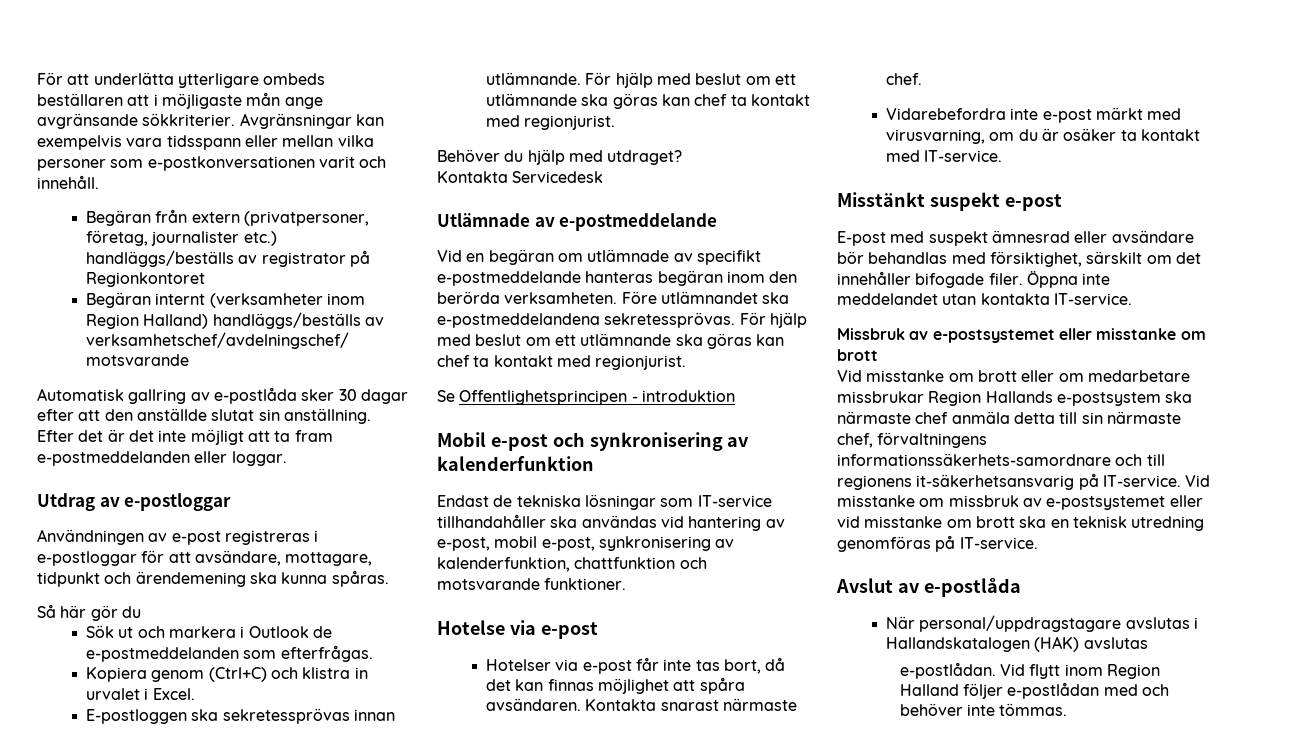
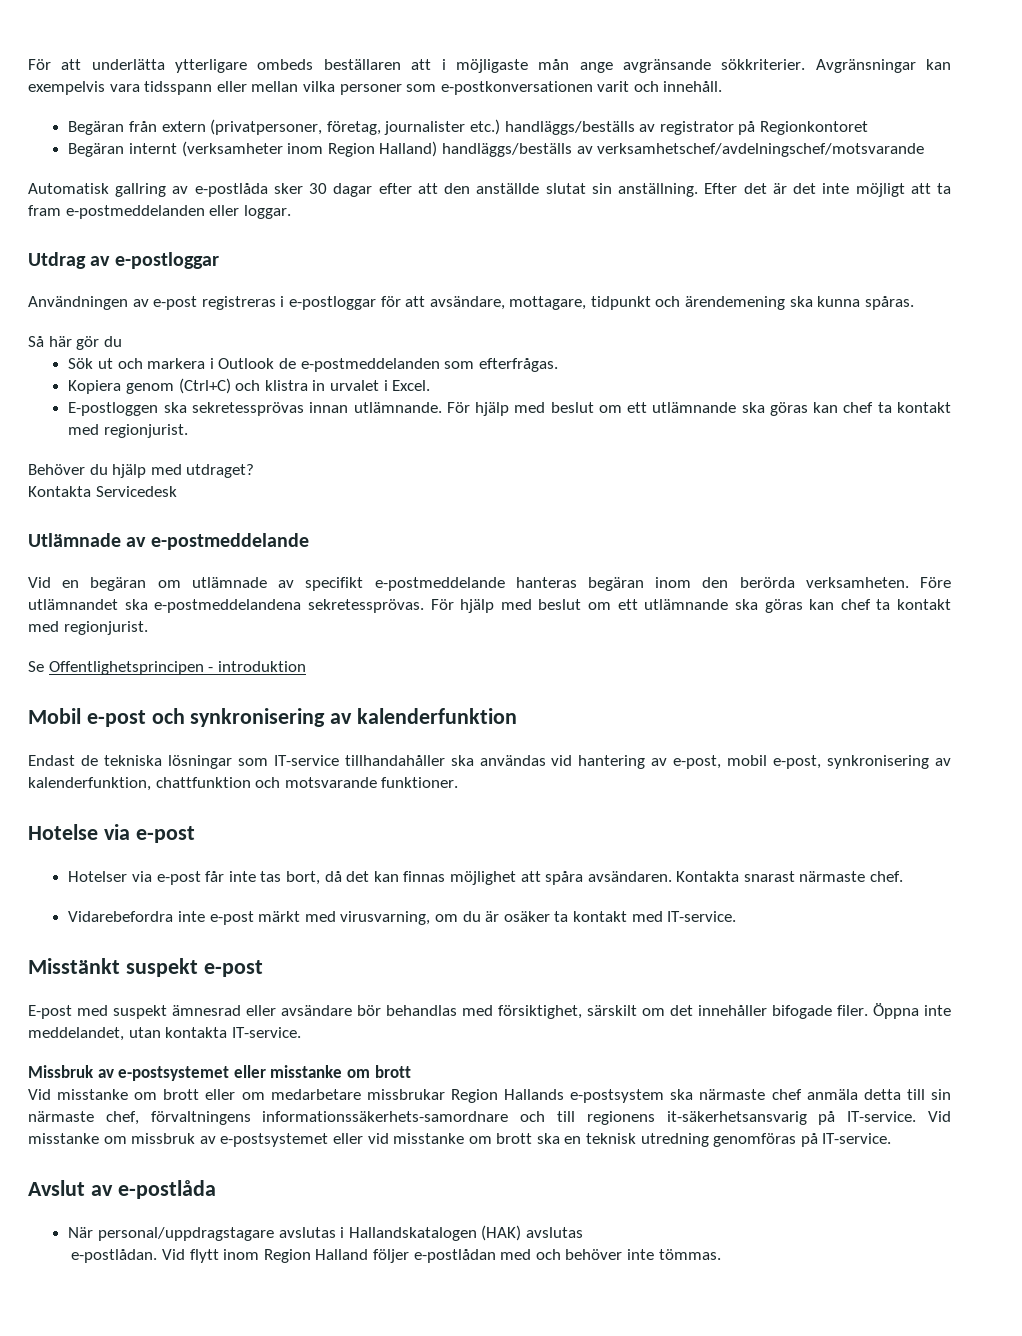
[837,293,938,305] meddelandet -> [28,1027,124,1041] meddelandet,

